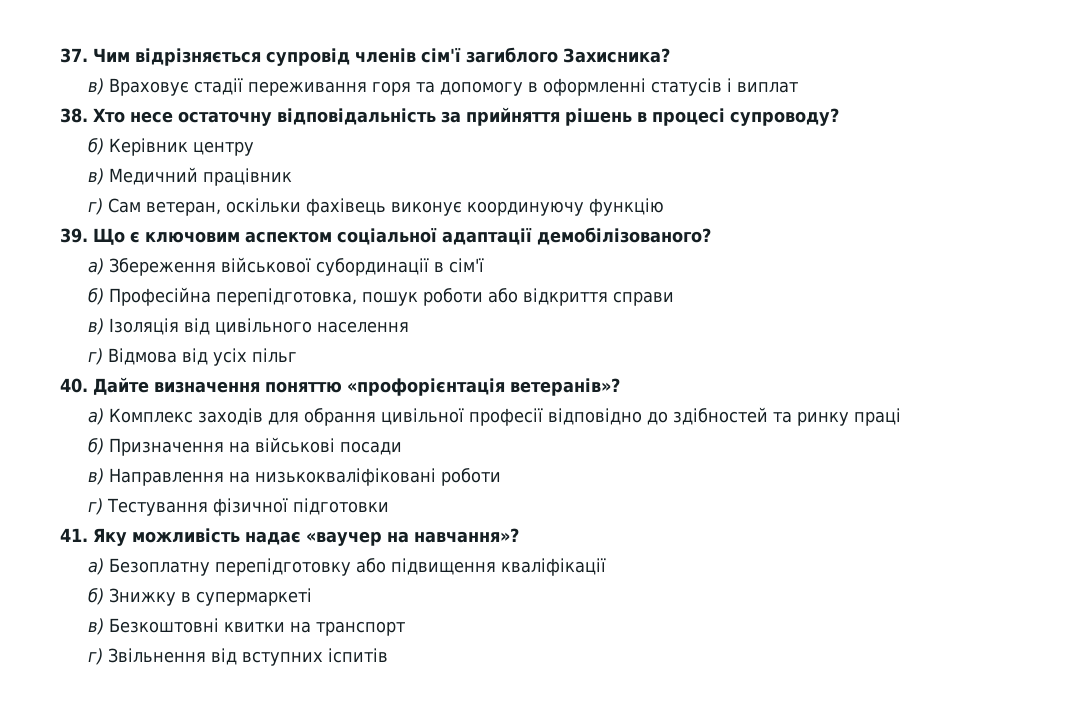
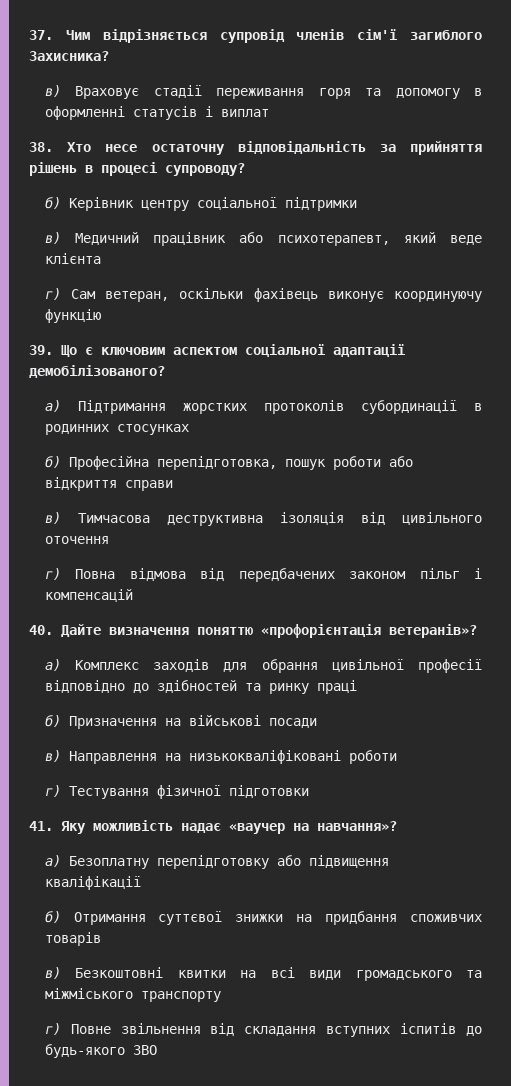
(254, 148) none -> [196,197,357,211] соціальної підтримки
(292, 177) none -> [239,232,482,246] [44,253,101,264] або психотерапевт, який веде клієнта
[108,257,484,276] Збереження військової субординації в сім'ї -> [77,400,483,414] [44,424,189,435] Підтримання жорстких протоколів субординації в родинних стосунках
[108,318,179,335] Ізоляція -> [77,512,344,526] Тимчасова деструктивна ізоляція
[316,321,409,333] [87,348,247,366] населення // г) Відмова від усіх -> [44,536,109,544] [44,568,407,582] оточення // г) Повна відмова від передбачених законом
(297, 355) none -> [474,568,482,579] [44,589,133,602] і компенсацій
[108,588,312,606] [87,618,405,636] [87,648,388,666] Знижку в супермаркеті // в) Безкоштовні квитки на транспорт // г) Звільнення від вступних іспитів -> [73,911,482,925] [44,932,101,946] [44,967,482,981] [44,988,221,1002] [44,1023,482,1037] [44,1044,157,1058] Отримання суттєвої знижки на придбання споживчих товарів // в) Безкоштовні квитки на всі види громадського та міжміського транспорту // г) Повне звільнення від складання вступних іспитів до будь-якого ЗВО

